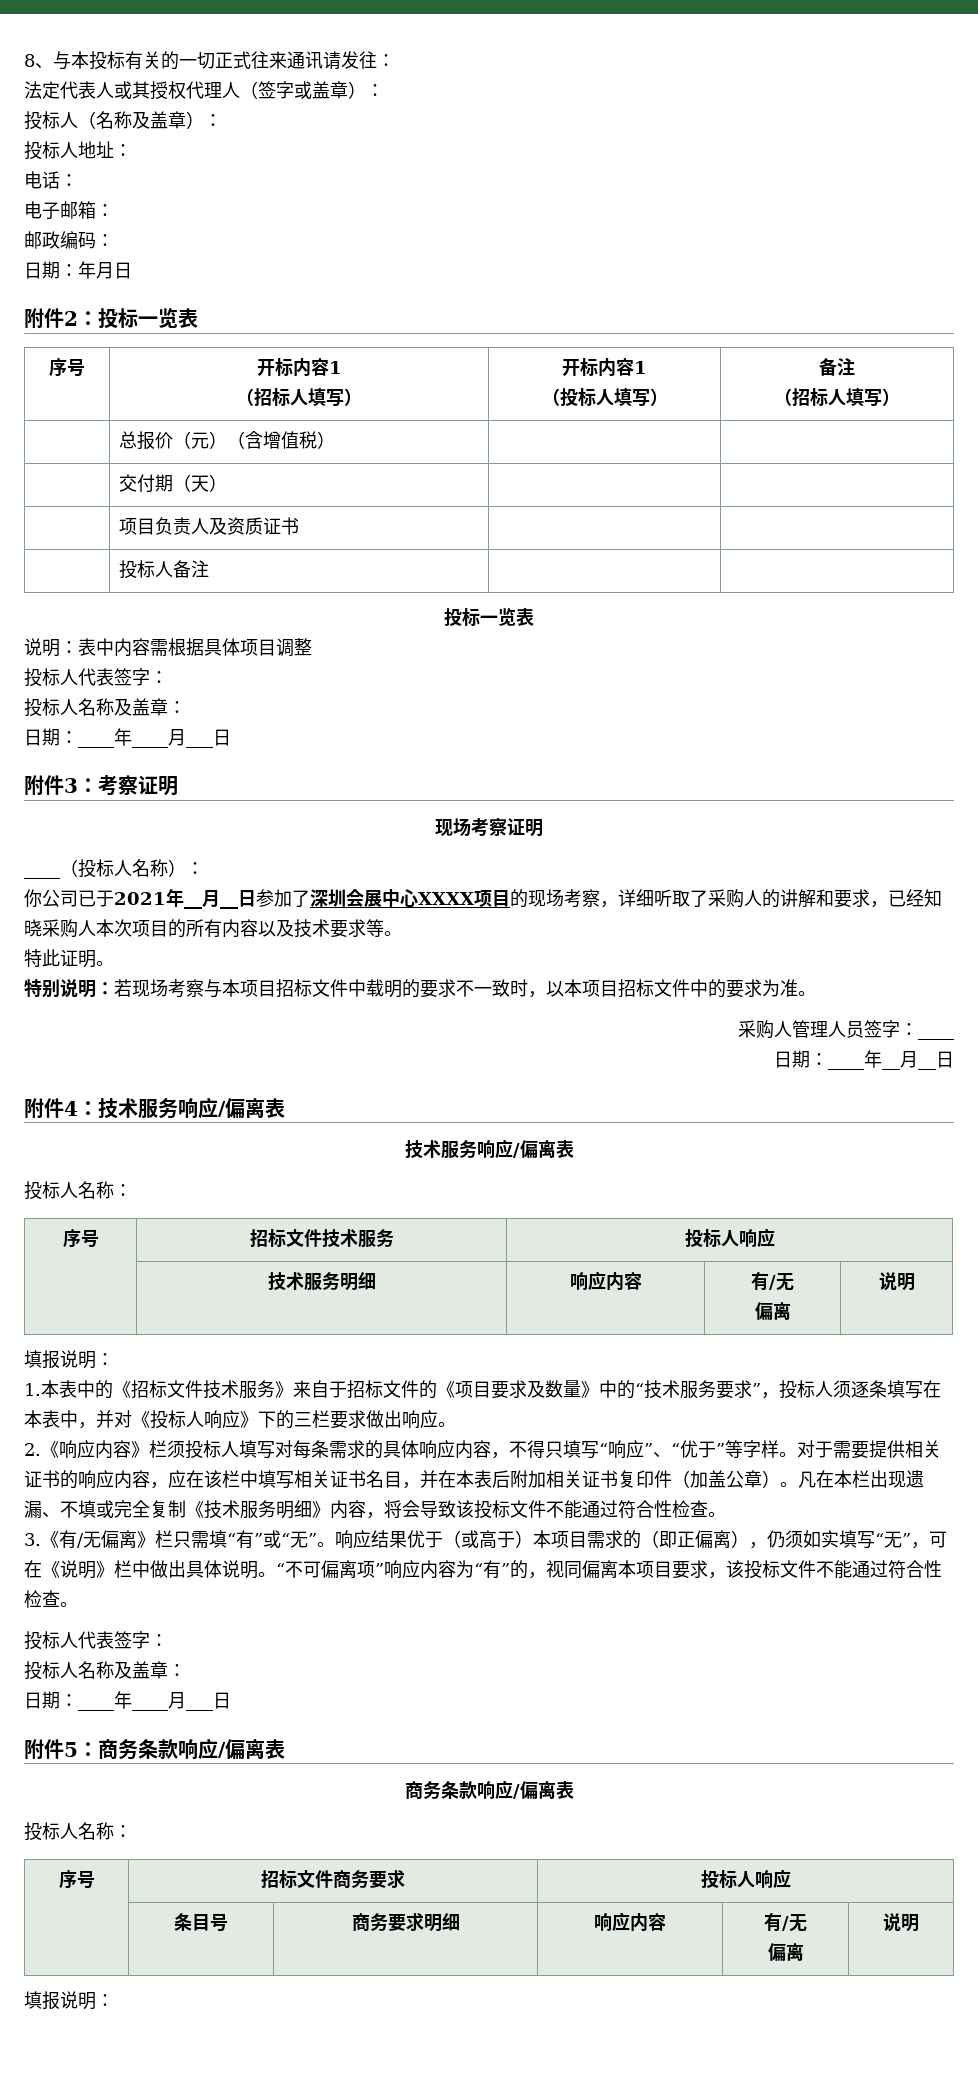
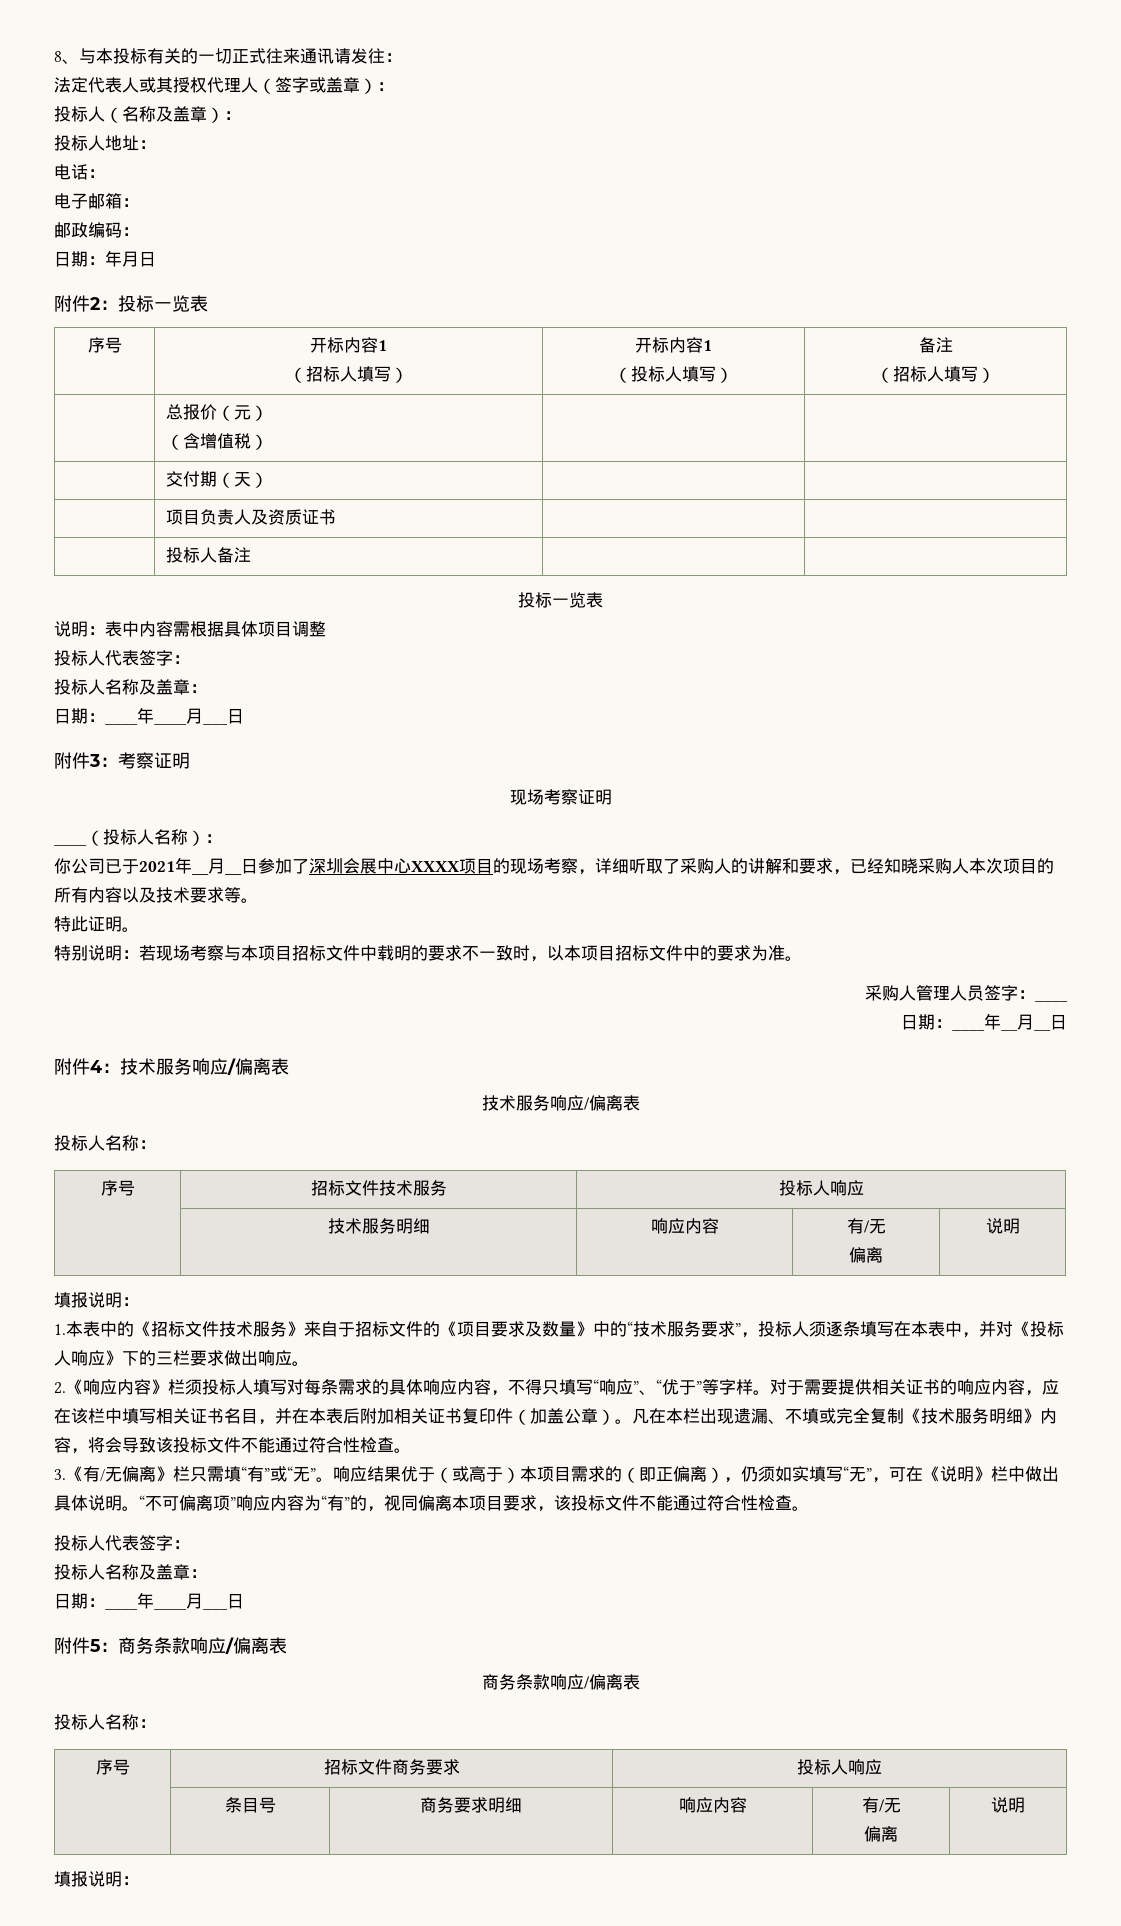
(228, 440) none -> (268, 413) //

